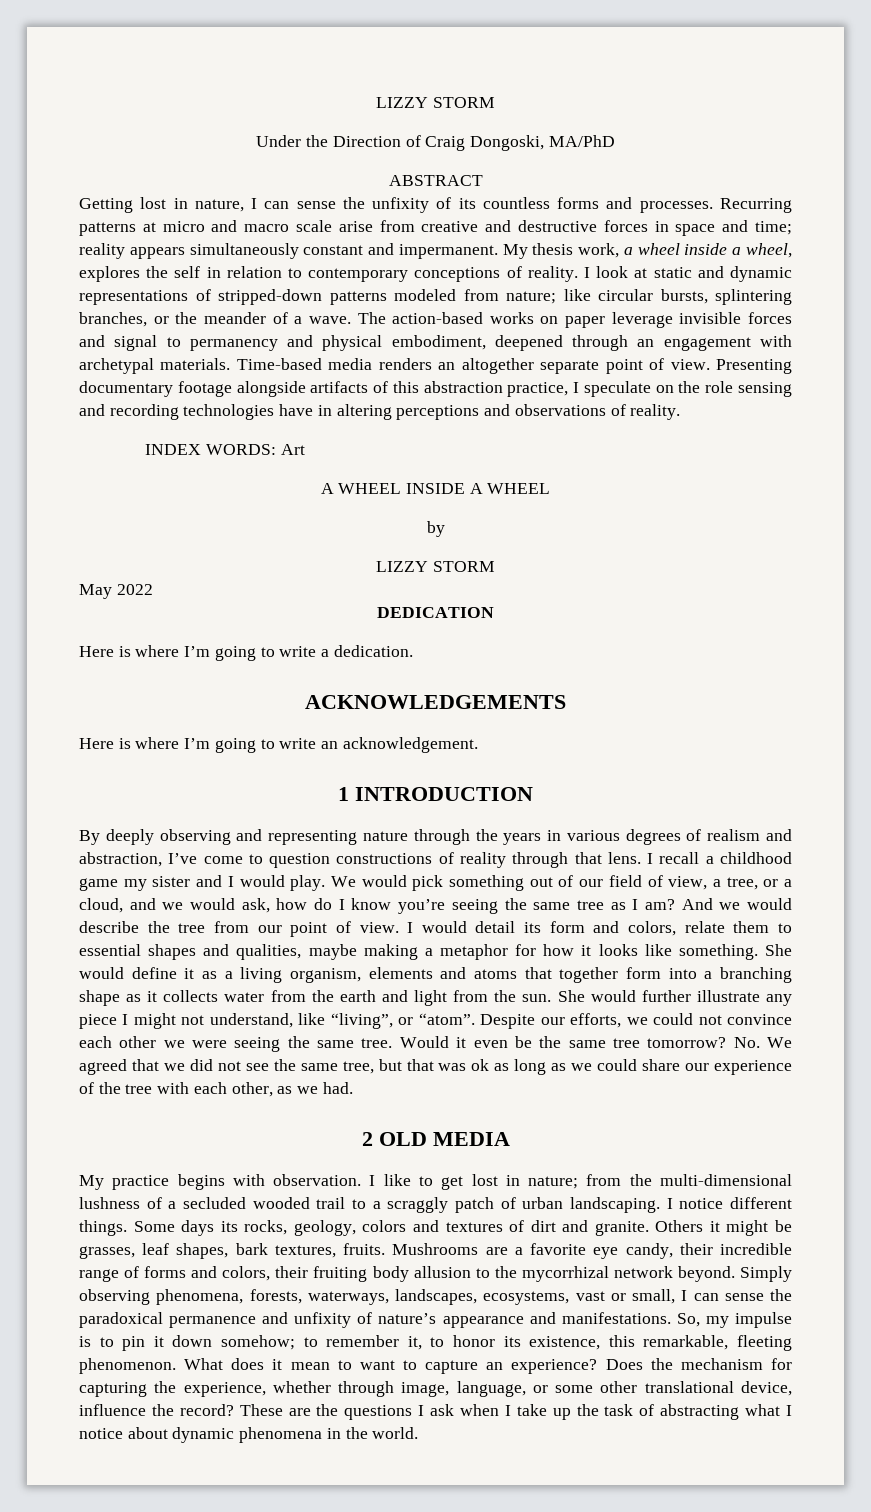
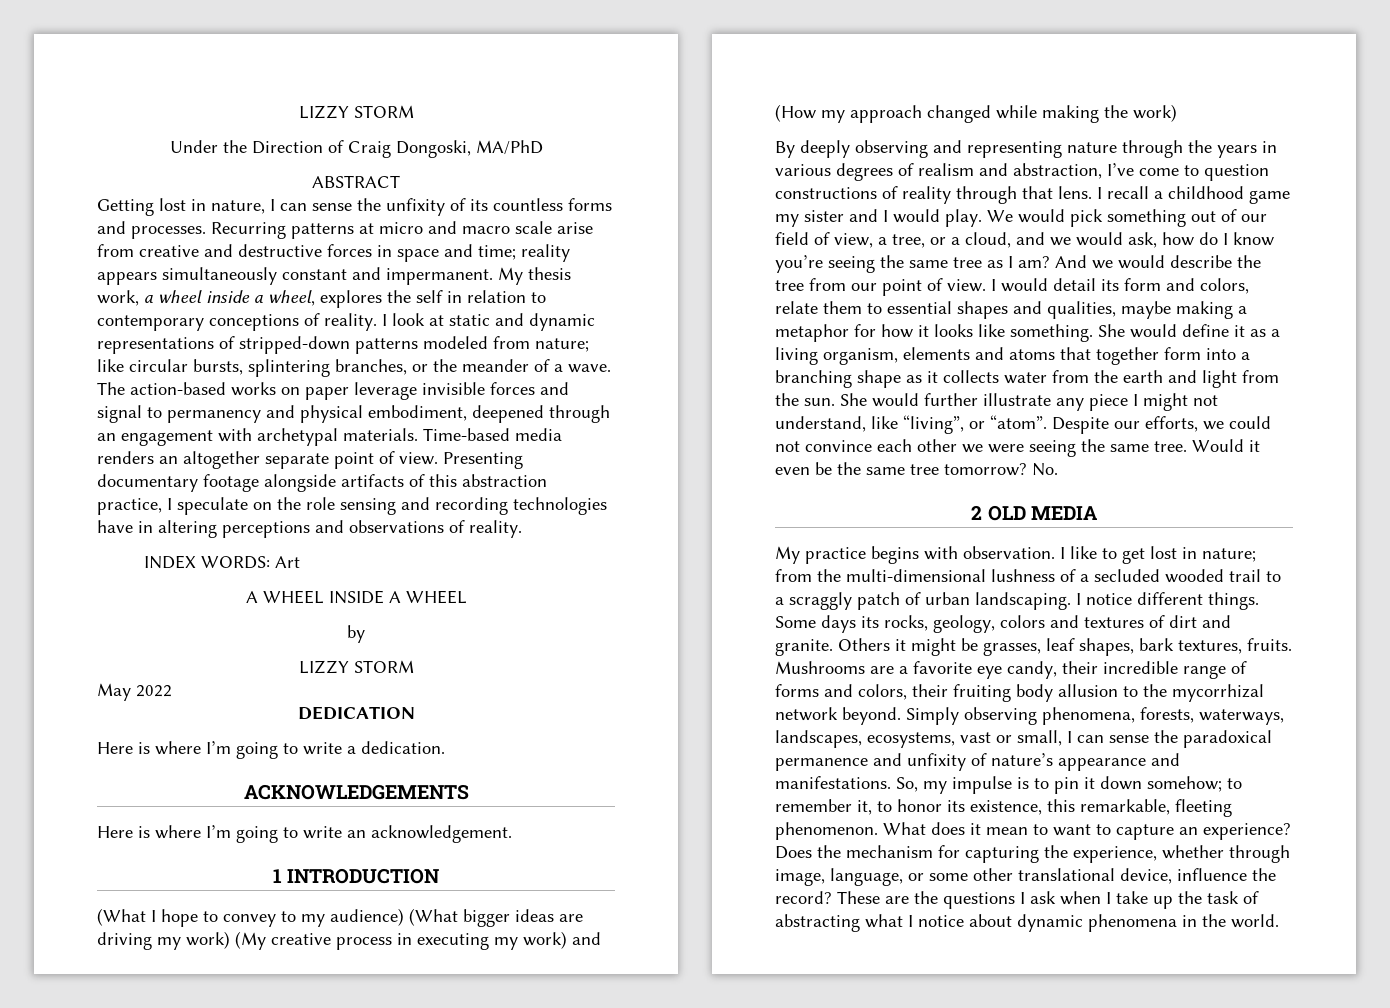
(533, 794) none -> [97,908,583,927] [97,931,601,950] [775,104,1177,123] // (What I hope to convey to my audience) (What bigger ideas are driving my work) (My creative process in executing my work) and (How my approach changed while making the work)
[767,1037,793,1048] [79,1059,792,1075] [79,1082,353,1097] We agreed that we did not see the same tree, but that was ok as long as we could share our experience of the tree with each other, as we had. -> (1058, 469) none

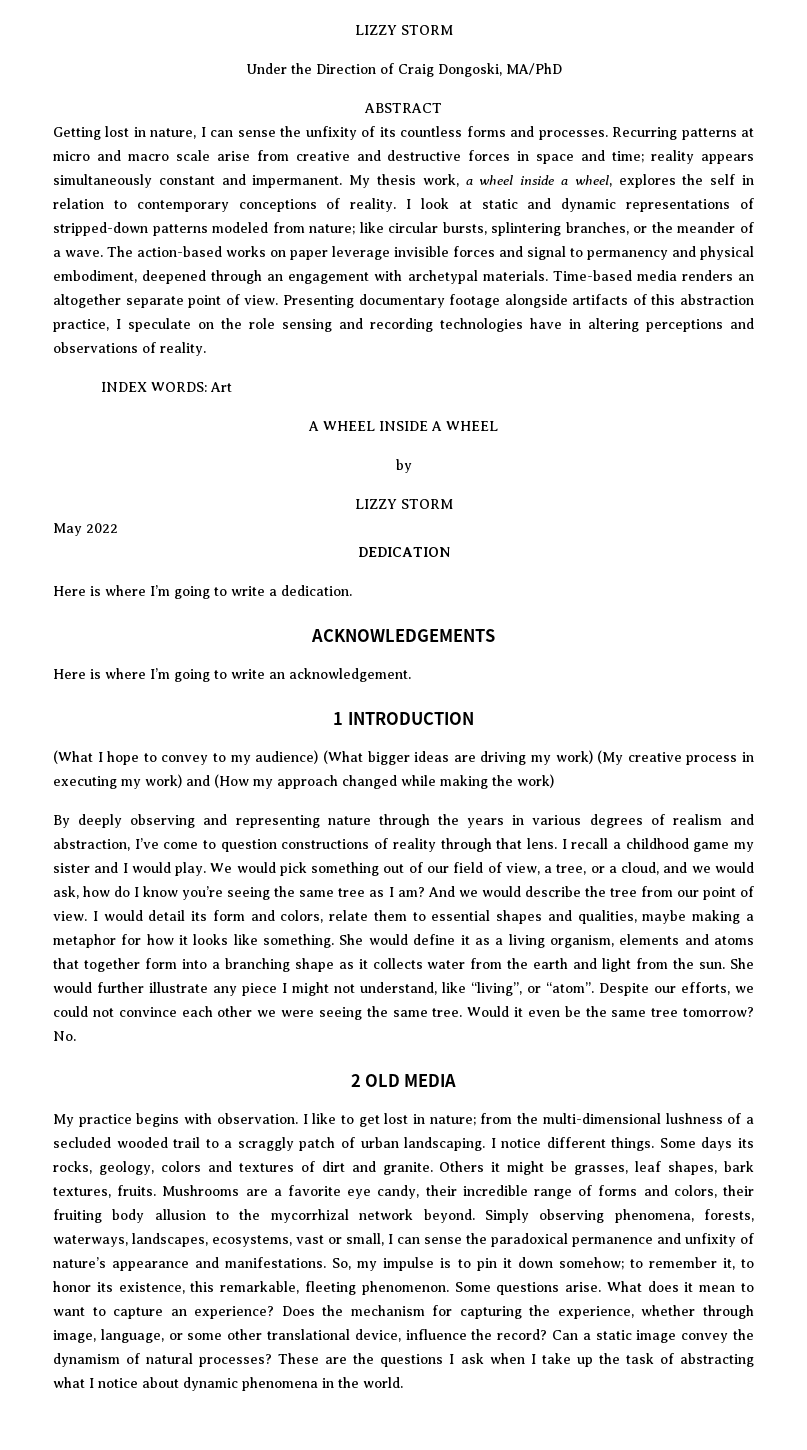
(878, 831) none -> [454,1282,602,1295] Some questions arise.
(832, 897) none -> [552,1329,754,1343] [53,1353,273,1367] Can a static image convey the dynamism of natural processes?

